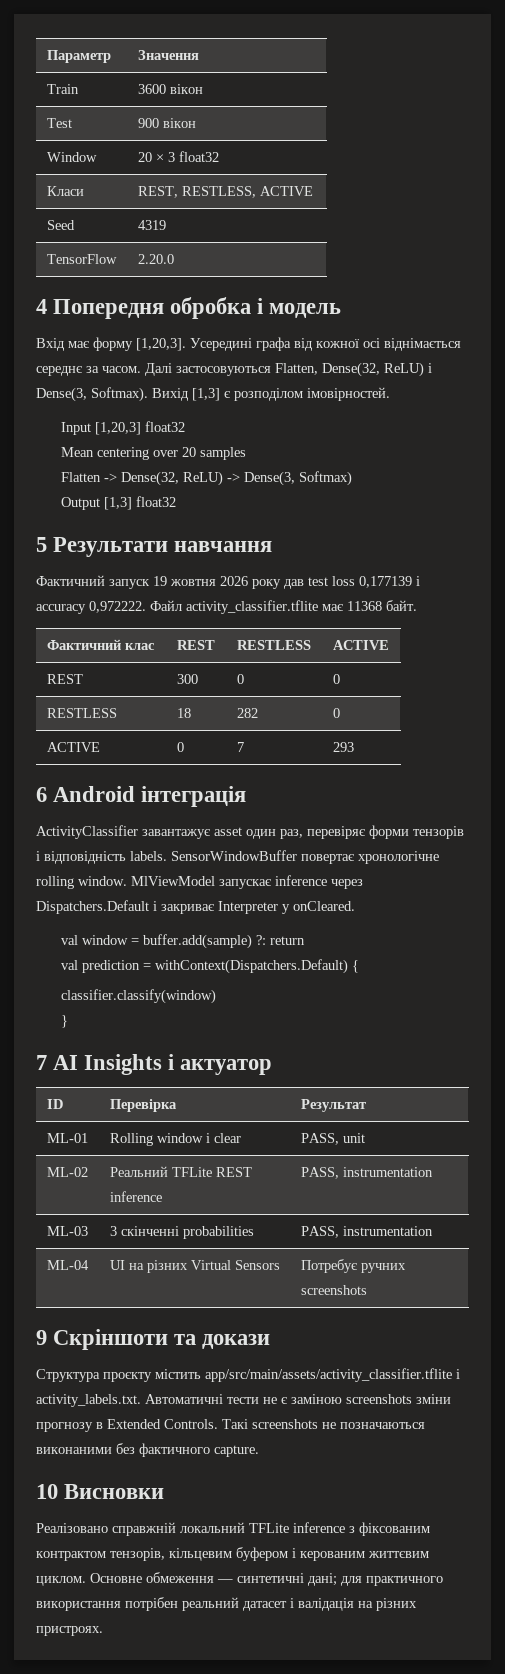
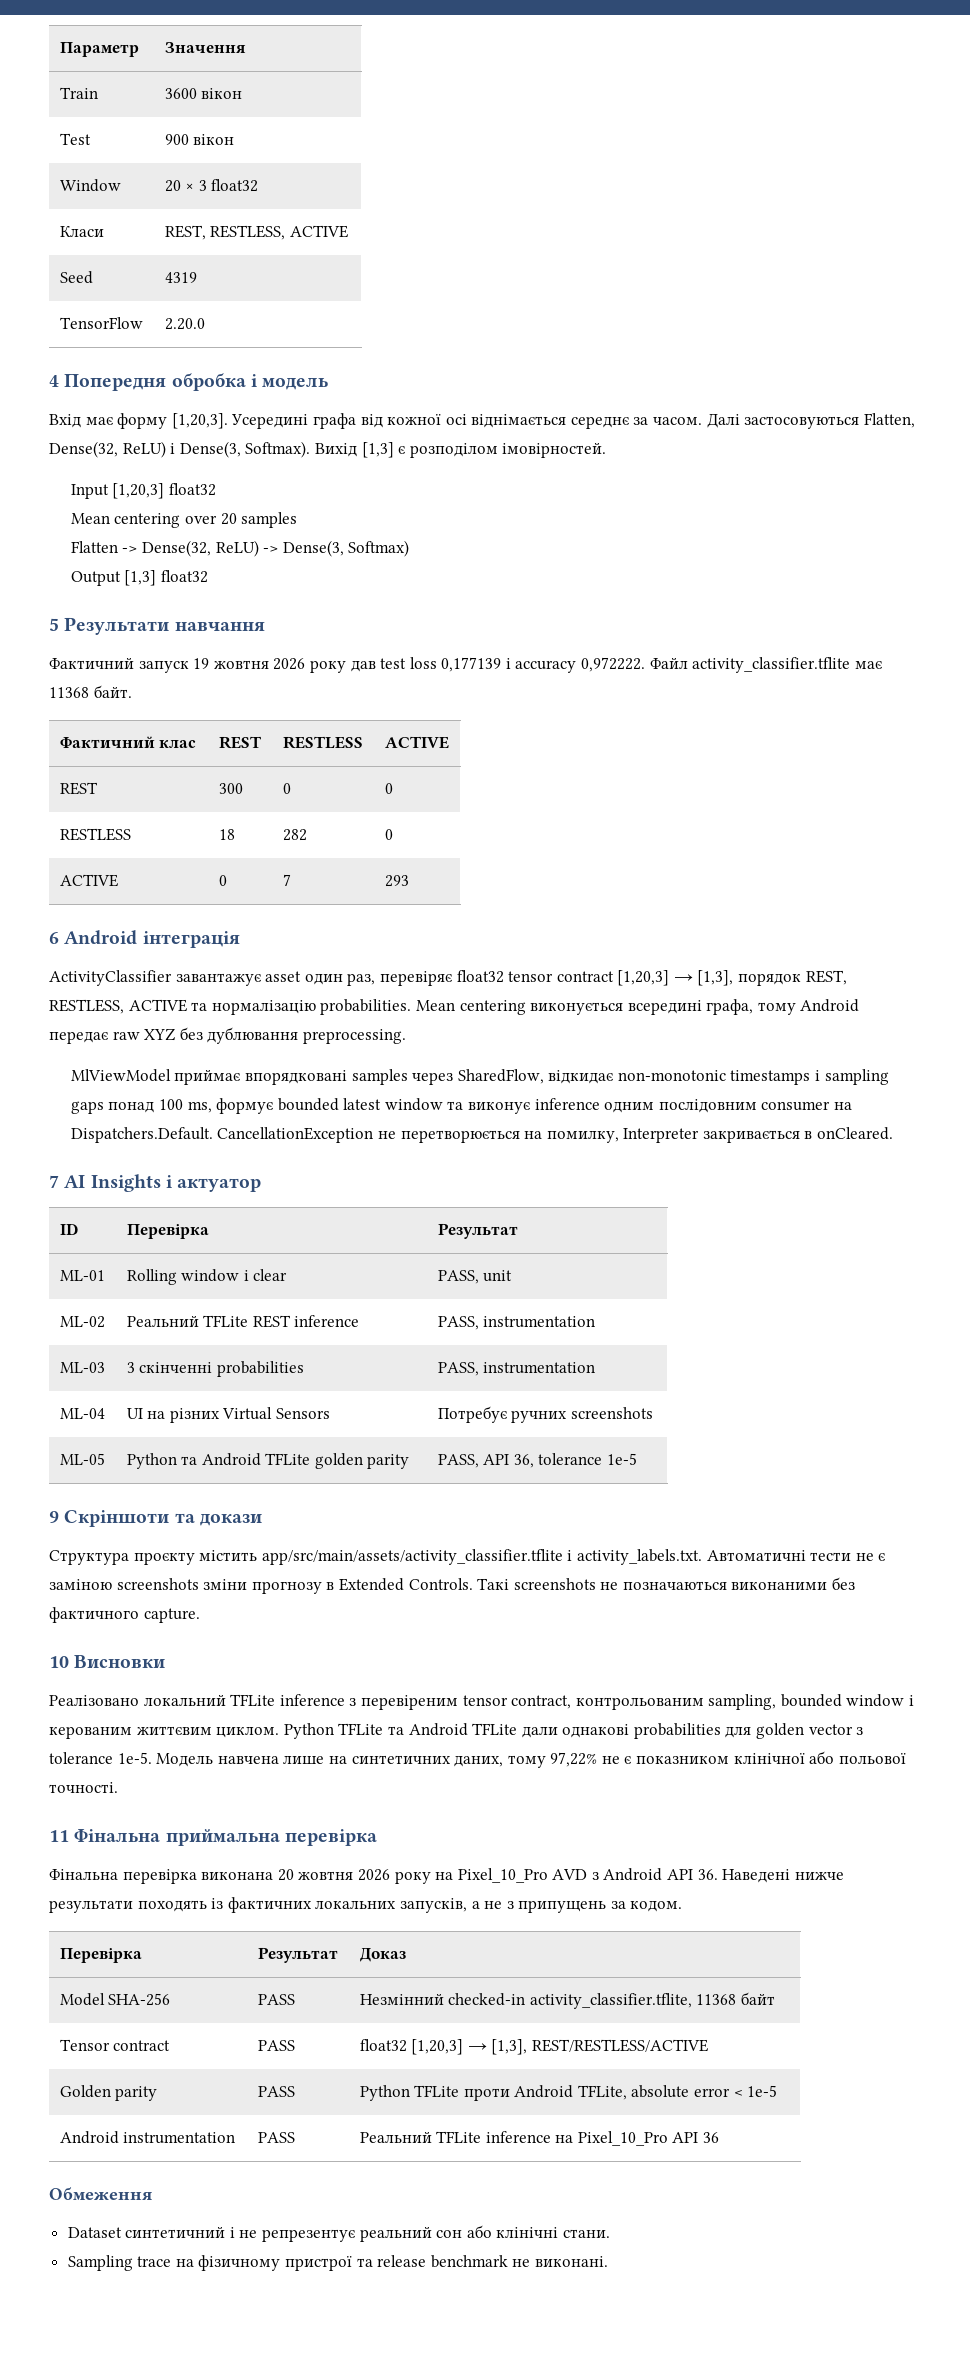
[369,825,464,839] [36,850,439,864] [36,875,363,889] [36,900,355,914] [61,934,306,949] [61,959,360,974] [61,989,217,1004] [61,1015,69,1028] форми тензорів і відповідність labels. SensorWindowBuffer повертає хронологічне rolling window. MlViewModel запускає inference через Dispatchers.Default і закриває Interpreter у onCleared. // val window = buffer.add(sample) ?: return // val prediction = withContext(Dispatchers.Default) { // classifier.classify(window) // } -> [456,970,847,986] [49,999,860,1015] [49,1027,406,1044] [70,1069,889,1085] [70,1098,853,1114] [70,1127,894,1143] float32 tensor contract [1,20,3] → [1,3], порядок REST, RESTLESS, ACTIVE та нормалізацію probabilities. Mean centering виконується всередині графа, тому Android передає raw XYZ без дублювання preprocessing. // MlViewModel приймає впорядковані samples через SharedFlow, відкидає non-monotonic timestamps і sampling gaps понад 100 ms, формує bounded latest window та виконує inference одним послідовним consumer на Dispatchers.Default. CancellationException не перетворюється на помилку, Interpreter закривається в onCleared.
(367, 1290) none -> [59,1453,105,1465] [126,1453,410,1469] [437,1453,637,1468] // ML-05 | Python та Android TFLite golden parity | PASS, API 36, tolerance 1e-5
[112,1522,176,1536] справжній -> (139, 1700) none
[359,1522,430,1536] [36,1547,429,1561] [36,1572,443,1586] [36,1597,417,1611] [36,1626,103,1636] фіксованим контрактом тензорів, кільцевим буфером і керованим життєвим циклом. Основне обмеження — синтетичні дані; для практичного використання потрібен реальний датасет і валідація на різних пристроях. -> [360,1694,915,1710] [49,1723,864,1739] [49,1751,906,1768] [49,1782,118,1793] [49,1829,377,1846] [49,1868,844,1884] [49,1897,683,1913] [59,1948,142,1963] [257,1947,338,1963] [359,1948,406,1962] [59,1993,171,2006] [257,1994,295,2005] [359,1992,775,2009] [59,2039,171,2051] [257,2040,295,2051] [359,2039,708,2055] [59,2085,158,2101] [257,2086,295,2097] [359,2085,778,2101] [59,2131,236,2144] [257,2132,295,2143] [359,2131,720,2146] [49,2187,153,2200] [67,2225,611,2242] [67,2255,609,2271] перевіреним tensor contract, контрольованим sampling, bounded window і керованим життєвим циклом. Python TFLite та Android TFLite дали однакові probabilities для golden vector з tolerance 1e-5. Модель навчена лише на синтетичних даних, тому 97,22% не є показником клінічної або польової точності. // 11 Фінальна приймальна перевірка // Фінальна перевірка виконана 20 жовтня 2026 року на Pixel_10_Pro AVD з Android API 36. Наведені нижче результати походять із фактичних локальних запусків, а не з припущень за кодом. // Перевірка | Результат | Доказ // Model SHA-256 | PASS | Незмінний checked-in activity_classifier.tflite, 11368 байт // Tensor contract | PASS | float32 [1,20,3] → [1,3], REST/RESTLESS/ACTIVE // Golden parity | PASS | Python TFLite проти Android TFLite, absolute error < 1e-5 // Android instrumentation | PASS | Реальний TFLite inference на Pixel_10_Pro API 36 // Обмеження // Dataset синтетичний і не репрезентує реальний сон або клінічні стани. // Sampling trace на фізичному пристрої та release benchmark не виконані.

